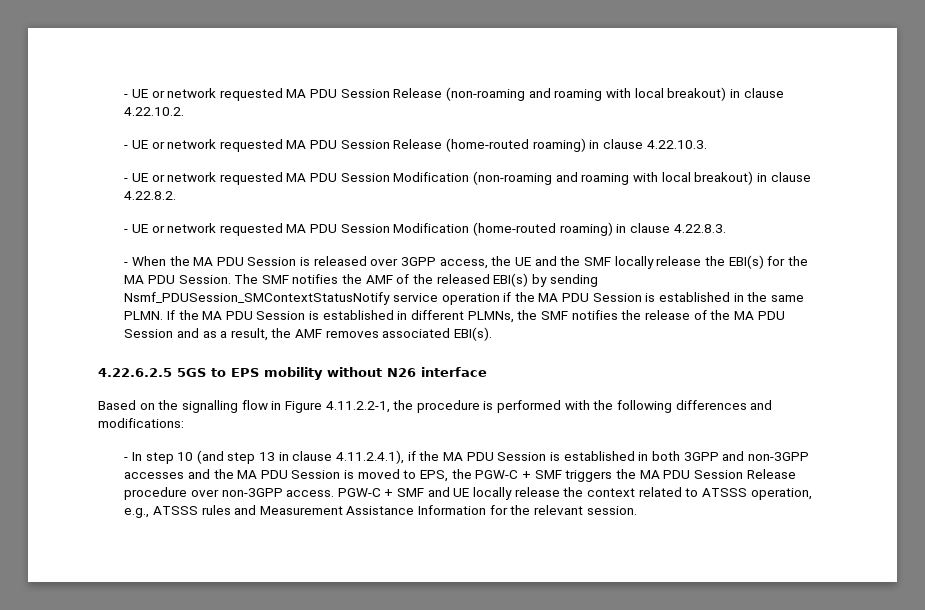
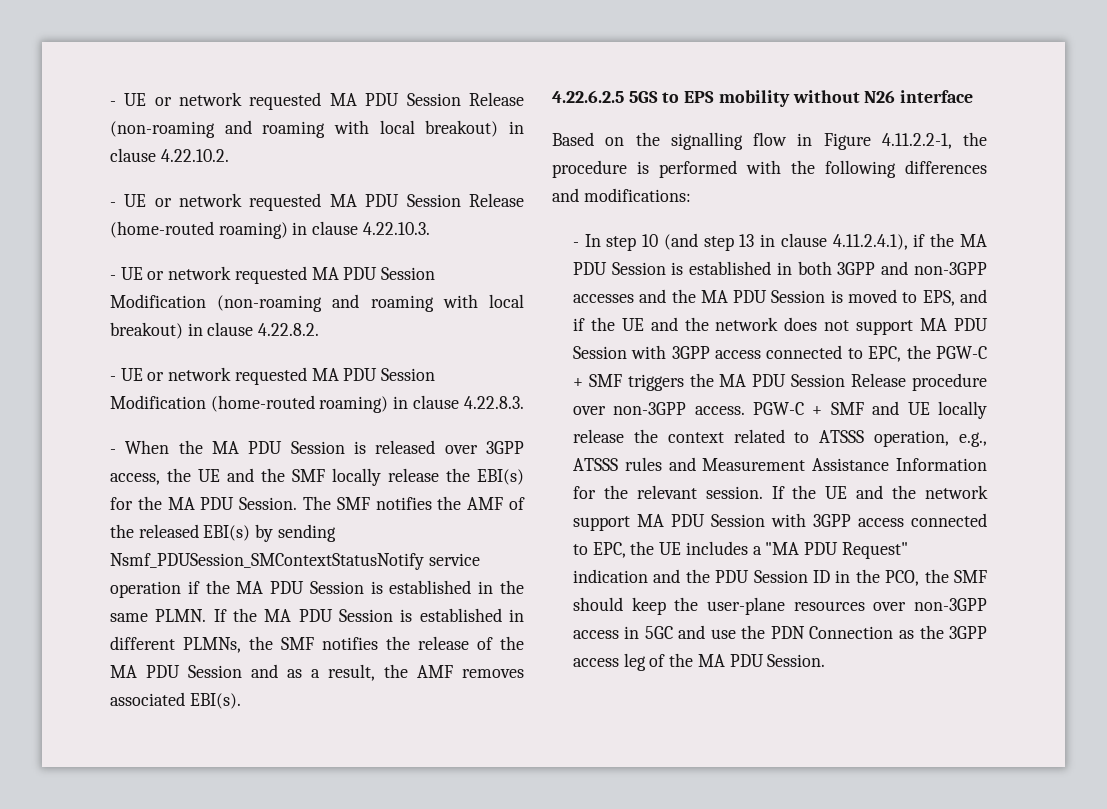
(449, 476) none -> [960,289,988,303] [572,317,988,335] [572,345,902,362] and if the UE and the network does not support MA PDU Session with 3GPP access connected to EPC,
(637, 510) none -> [771,485,988,499] [572,513,987,531] [572,541,908,559] [572,569,987,586] [572,597,987,615] [572,625,987,639] [572,653,826,671] If the UE and the network support MA PDU Session with 3GPP access connected to EPC, the UE includes a "MA PDU Request" indication and the PDU Session ID in the PCO, the SMF should keep the user-plane resources over non-3GPP access in 5GC and use the PDN Connection as the 3GPP access leg of the MA PDU Session.

